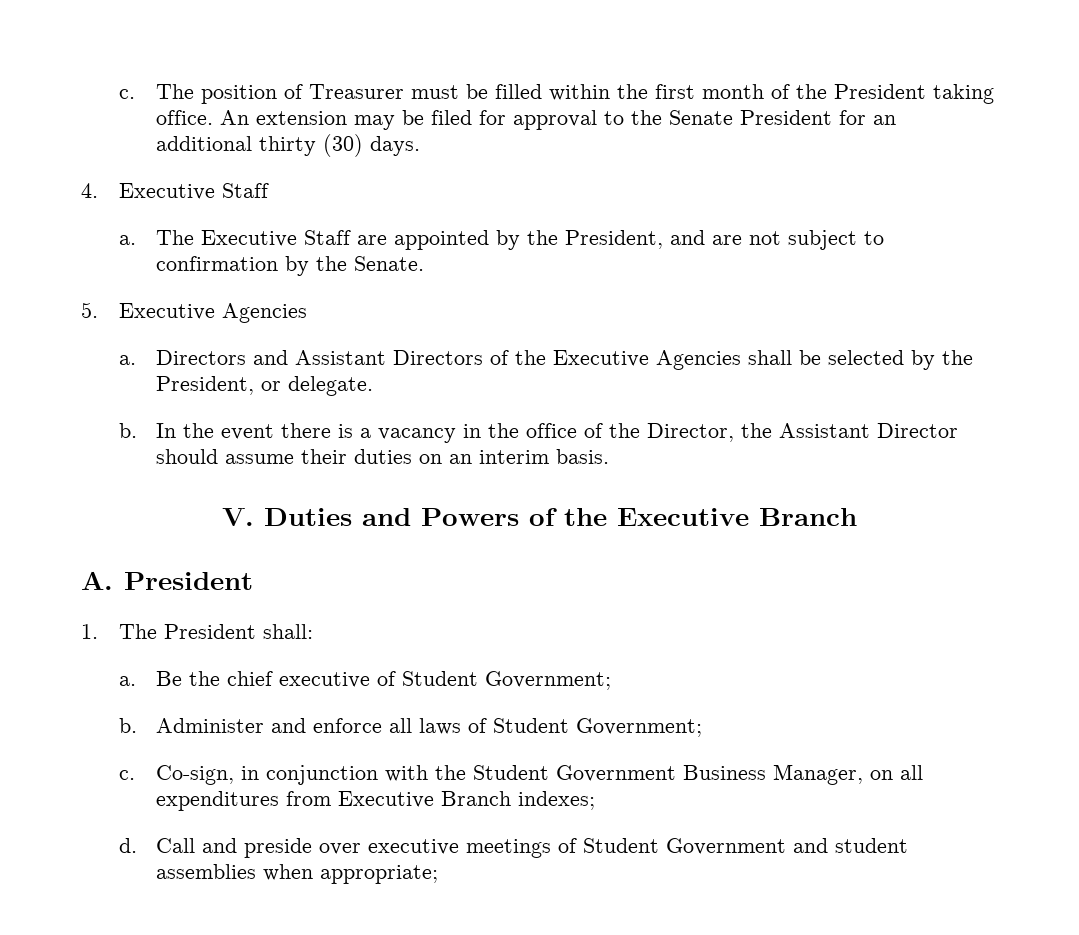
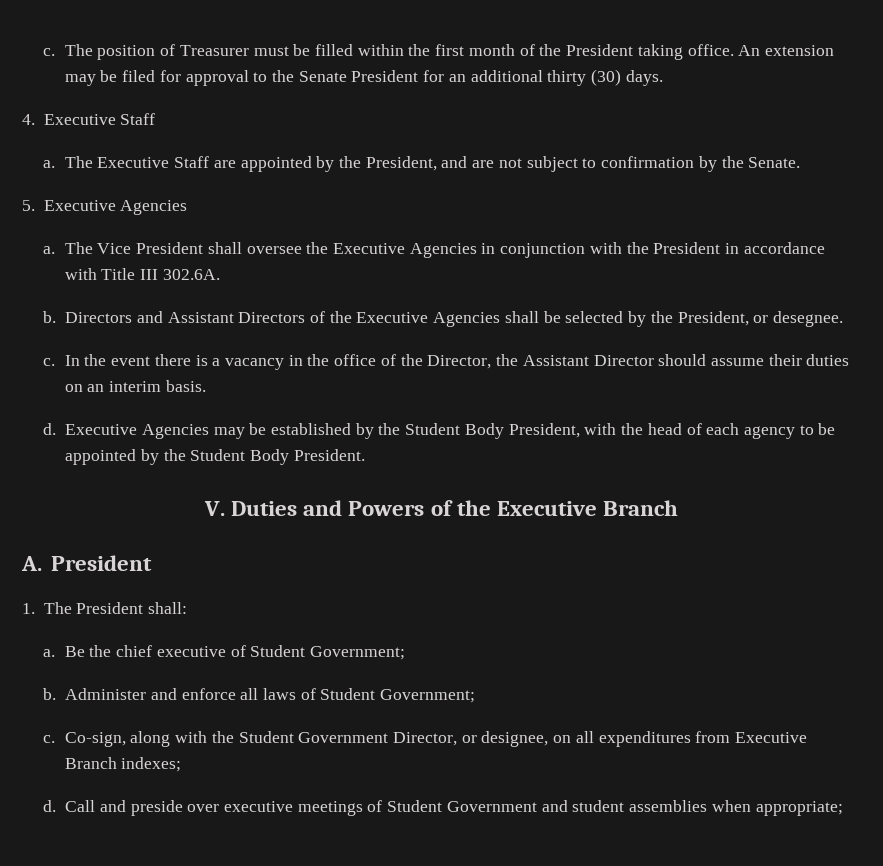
(136, 360) none -> [64,242,825,258] [64,268,220,280] [43,311,57,323] The Vice President shall oversee the Executive Agencies in conjunction with the President in accordance with Title III 302.6A. // b.
[288,376,374,396] [118,423,137,438] delegate. // b. -> [772,311,843,327] [43,358,56,366] desegnee. // c.
(610, 456) none -> [43,423,836,439] [65,449,365,465] // d. Executive Agencies may be established by the Student Body President, with the head of each agency to be appointed by the Student Body President.
[241,765,379,785] in conjunction -> [130,731,171,747] along
[683,764,864,785] Business Manager, -> [392,731,549,747] Director, or designee,

